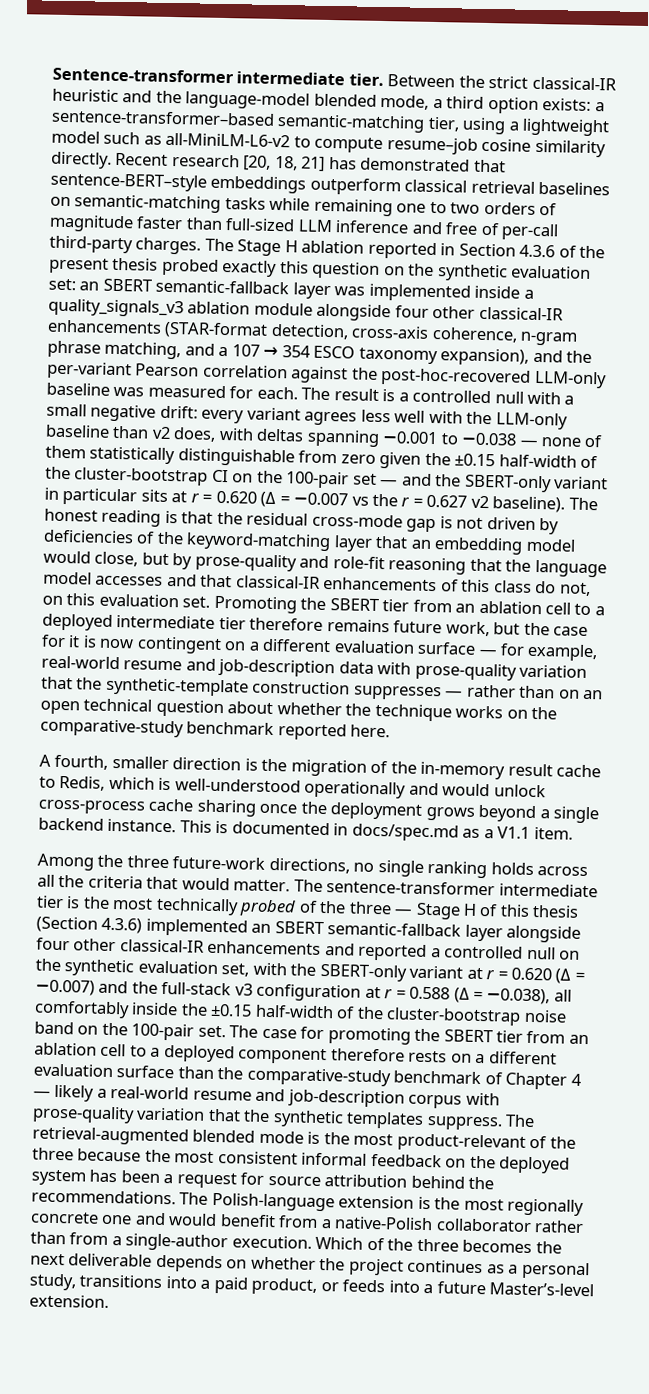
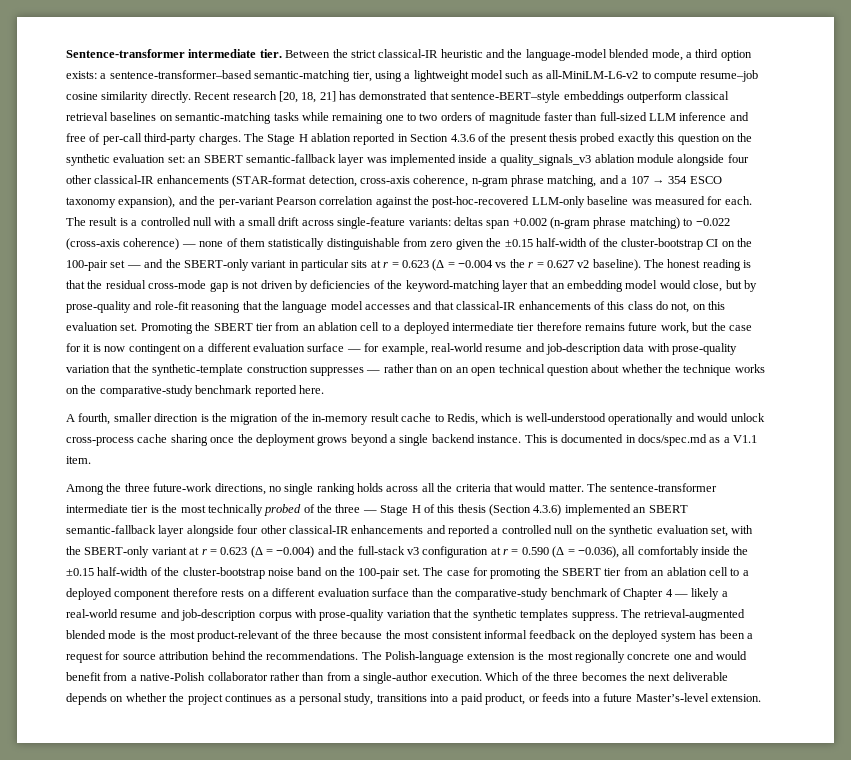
[90,404,568,430] [45,424,518,447] negative drift: every variant agrees less well with the LLM-only baseline than v2 does, with deltas spanning −0.001 to −0.038 -> [278,217,730,229] [66,238,180,250] drift across single-feature variants: deltas span +0.002 (n-gram phrase matching) to −0.022 (cross-axis coherence)
[215,490,349,508] 0.620 (Δ = −0.007 -> [401,259,493,271] 0.623 (Δ = −0.004
[511,967,585,984] [35,979,95,996] 0.620 (Δ = −0.007) -> [220,546,315,558] 0.623 (Δ = −0.004)
[409,986,551,1005] 0.588 (Δ = −0.038), -> [521,546,619,558] 0.590 (Δ = −0.036),

